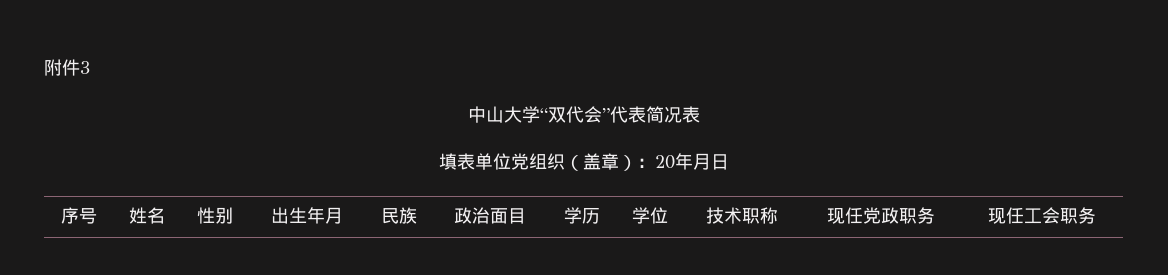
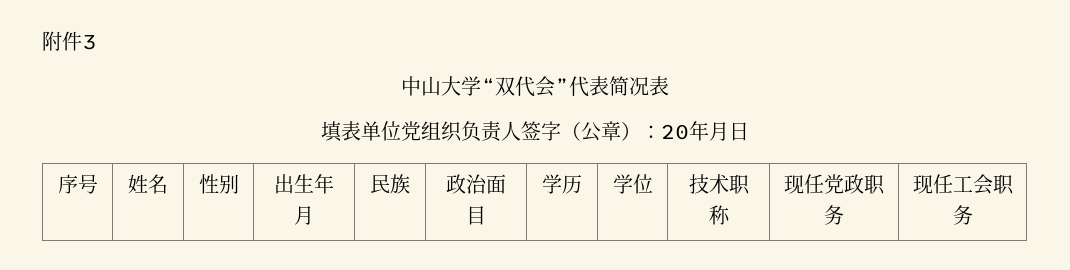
[565,153,601,171] （盖 -> [461,121,601,142] 负责人签字（公

